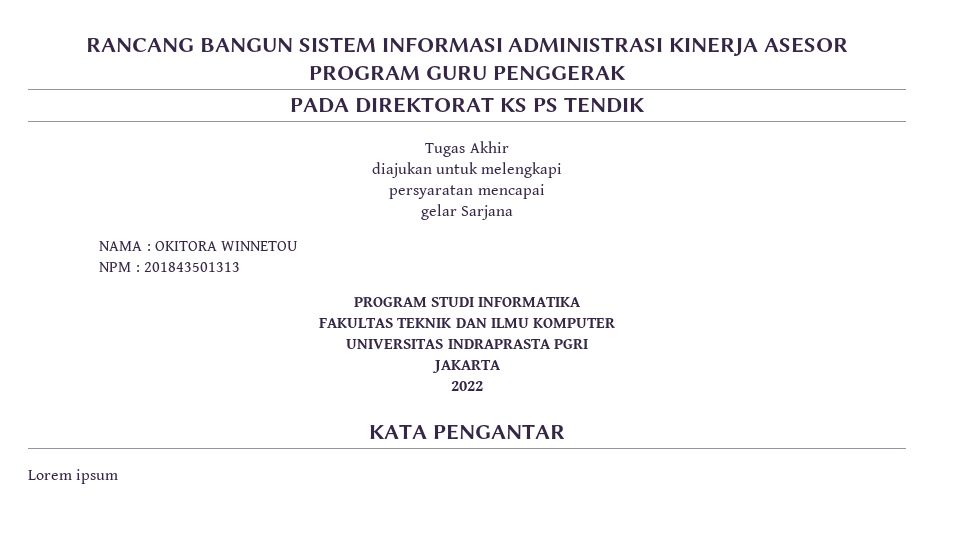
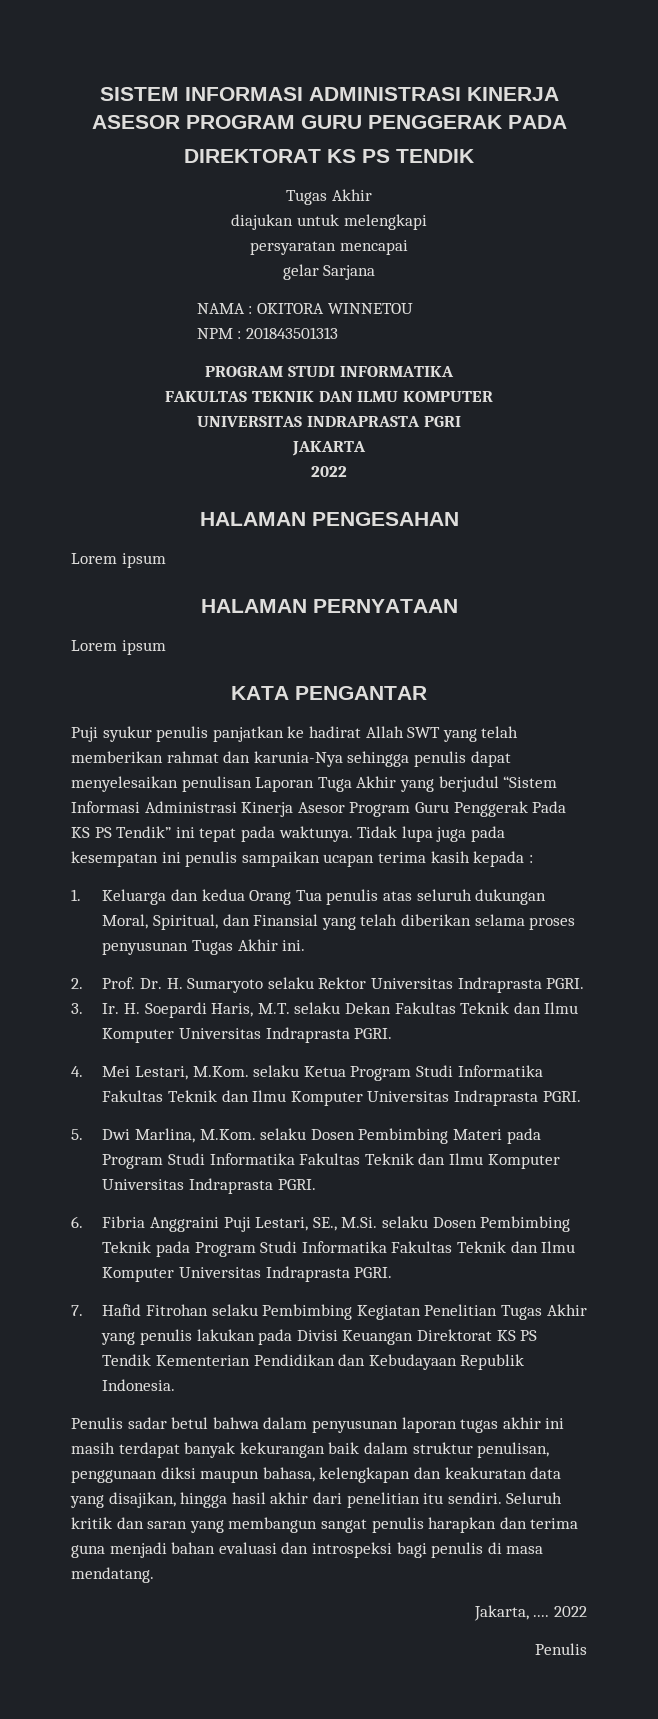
[86,38,293,52] RANCANG BANGUN -> (99, 94) none
[290,98,350,113] // PADA -> [507,115,567,129] PADA //
[369,424,565,440] [28,469,119,484] KATA PENGANTAR // Lorem ipsum -> [199,512,459,526] [71,553,166,568] [200,599,458,613] [71,640,166,655] [231,686,427,700] [71,726,519,742] [71,751,511,767] [71,776,558,792] [71,801,567,817] [71,826,505,842] [71,851,533,867] [71,889,547,905] [102,914,576,930] [102,939,306,955] [71,977,585,993] [71,1002,579,1018] [102,1027,393,1043] [71,1065,543,1081] [102,1090,581,1106] [71,1128,541,1144] [102,1153,560,1169] [102,1178,316,1194] [71,1216,571,1232] [102,1241,576,1257] [102,1266,393,1282] [71,1304,587,1320] [101,1329,538,1345] [102,1354,525,1370] [102,1379,176,1391] [71,1417,565,1433] [71,1442,550,1458] [71,1467,562,1483] [70,1492,563,1508] [71,1517,579,1533] [71,1542,544,1558] [71,1567,154,1583] [473,1605,587,1621] [535,1643,587,1655] HALAMAN PENGESAHAN // Lorem ipsum // HALAMAN PERNYATAAN // Lorem ipsum // KATA PENGANTAR // Puji syukur penulis panjatkan ke hadirat Allah SWT yang telah memberikan rahmat dan karunia-Nya sehingga penulis dapat menyelesaikan penulisan Laporan Tuga Akhir yang berjudul “Sistem Informasi Administrasi Kinerja Asesor Program Guru Penggerak Pada KS PS Tendik” ini tepat pada waktunya. Tidak lupa juga pada kesempatan ini penulis sampaikan ucapan terima kasih kepada : // 1. Keluarga dan kedua Orang Tua penulis atas seluruh dukungan Moral, Spiritual, dan Finansial yang telah diberikan selama proses penyusunan Tugas Akhir ini. // 2. Prof. Dr. H. Sumaryoto selaku Rektor Universitas Indraprasta PGRI. // 3. Ir. H. Soepardi Haris, M.T. selaku Dekan Fakultas Teknik dan Ilmu Komputer Universitas Indraprasta PGRI. // 4. Mei Lestari, M.Kom. selaku Ketua Program Studi Informatika Fakultas Teknik dan Ilmu Komputer Universitas Indraprasta PGRI. // 5. Dwi Marlina, M.Kom. selaku Dosen Pembimbing Materi pada Program Studi Informatika Fakultas Teknik dan Ilmu Komputer Universitas Indraprasta PGRI. // 6. Fibria Anggraini Puji Lestari, SE., M.Si. selaku Dosen Pembimbing Teknik pada Program Studi Informatika Fakultas Teknik dan Ilmu Komputer Universitas Indraprasta PGRI. // 7. Hafid Fitrohan selaku Pembimbing Kegiatan Penelitian Tugas Akhir yang penulis lakukan pada Divisi Keuangan Direktorat KS PS Tendik Kementerian Pendidikan dan Kebudayaan Republik Indonesia. // Penulis sadar betul bahwa dalam penyusunan laporan tugas akhir ini masih terdapat banyak kekurangan baik dalam struktur penulisan, penggunaan diksi maupun bahasa, kelengkapan dan keakuratan data yang disajikan, hingga hasil akhir dari penelitian itu sendiri. Seluruh kritik dan saran yang membangun sangat penulis harapkan dan terima guna menjadi bahan evaluasi dan introspeksi bagi penulis di masa mendatang. // Jakarta, .... 2022 // Penulis

